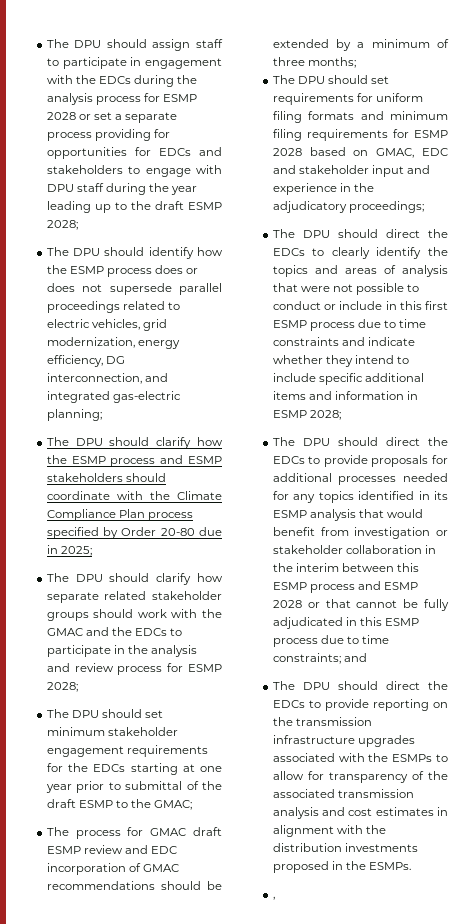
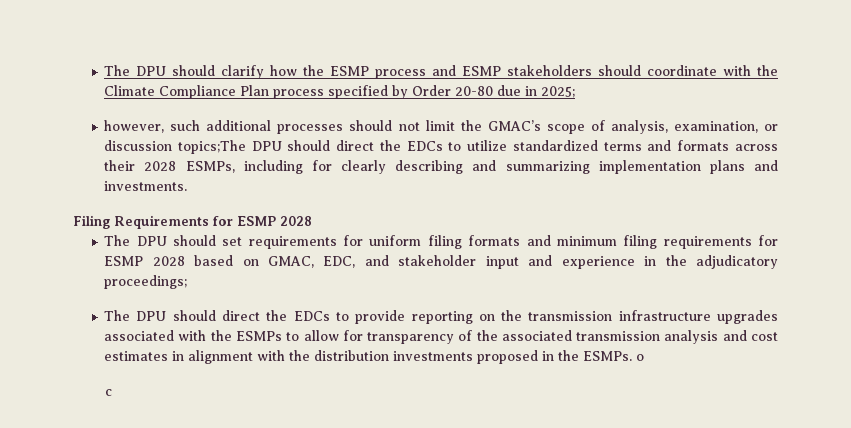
[46,39,223,51] [46,57,222,69] [46,75,198,87] [46,93,198,105] [46,112,178,123] [46,129,171,141] [46,147,222,159] [46,165,222,177] [46,183,198,195] [46,201,222,213] [46,220,78,230] [46,247,223,259] [46,265,199,277] [46,283,222,295] [46,301,181,313] [46,319,168,331] [46,337,181,349] [46,355,126,367] [46,373,169,384] [46,391,182,403] [46,409,102,421] [46,437,150,446] The DPU should assign staff to participate in engagement with the EDCs during the analysis process for ESMP 2028 or set a separate process providing for opportunities for EDCs and stakeholders to engage with DPU staff during the year leading up to the draft ESMP 2028; // The DPU should identify how the ESMP process does or does not supersede parallel proceedings related to electric vehicles, grid modernization, energy efficiency, DG interconnection, and integrated gas-electric planning; // The DPU should -> [104,65,216,76] The DPU should
[46,573,223,585] [46,591,222,603] [46,609,222,621] [46,627,183,636] [46,645,198,657] [46,663,222,675] [46,682,78,692] [46,709,164,718] [46,727,179,736] [46,745,209,757] [46,763,222,775] [45,781,222,793] [46,799,193,810] [46,827,222,839] [46,845,178,854] [46,863,180,875] [46,881,222,890] [272,39,449,51] [272,57,357,68] The DPU should clarify how separate related stakeholder groups should work with the GMAC and the EDCs to participate in the analysis and review process for ESMP 2028; // The DPU should set minimum stakeholder engagement requirements for the EDCs starting at one year prior to submittal of the draft ESMP to the GMAC; // The process for GMAC draft ESMP review and EDC incorporation of GMAC recommendations should be extended by a minimum of three months; -> [104,120,778,134] [104,140,778,154] [104,160,778,174] [104,181,188,191] [73,215,312,229] however, such additional processes should not limit the GMAC’s scope of analysis, examination, or discussion topics;The DPU should direct the EDCs to utilize standardized terms and formats across their 2028 ESMPs, including for clearly describing and summarizing implementation plans and investments. // Filing Requirements for ESMP 2028
[422,148,448,156] EDC -> [323,256,356,268] EDC,
[272,229,448,238] [272,247,448,259] [272,265,448,277] [272,283,420,295] [272,301,448,310] [272,319,427,331] [272,337,416,346] [272,355,410,367] [272,373,425,385] [272,391,419,400] [272,410,342,420] [272,437,448,446] [272,455,448,467] [272,473,448,485] [272,491,448,503] [272,509,424,521] [272,527,448,539] [272,545,437,554] [272,563,420,572] [272,581,419,593] [272,599,449,611] [272,617,420,629] [272,635,390,647] [272,653,368,664] // The DPU should direct the EDCs to clearly identify the topics and areas of analysis that were not possible to conduct or include in this first ESMP process due to time constraints and indicate whether they intend to include specific additional items and information in ESMP 2028; // The DPU should direct the EDCs to provide proposals for additional processes needed for any topics identified in its ESMP analysis that would benefit from investigation or stakeholder collaboration in the interim between this ESMP process and ESMP 2028 or that cannot be fully adjudicated in this ESMP process due to time constraints; and -> (188, 282) none
[272,896,275,900] // , -> [636,354,645,361] [104,389,112,396] o // c

